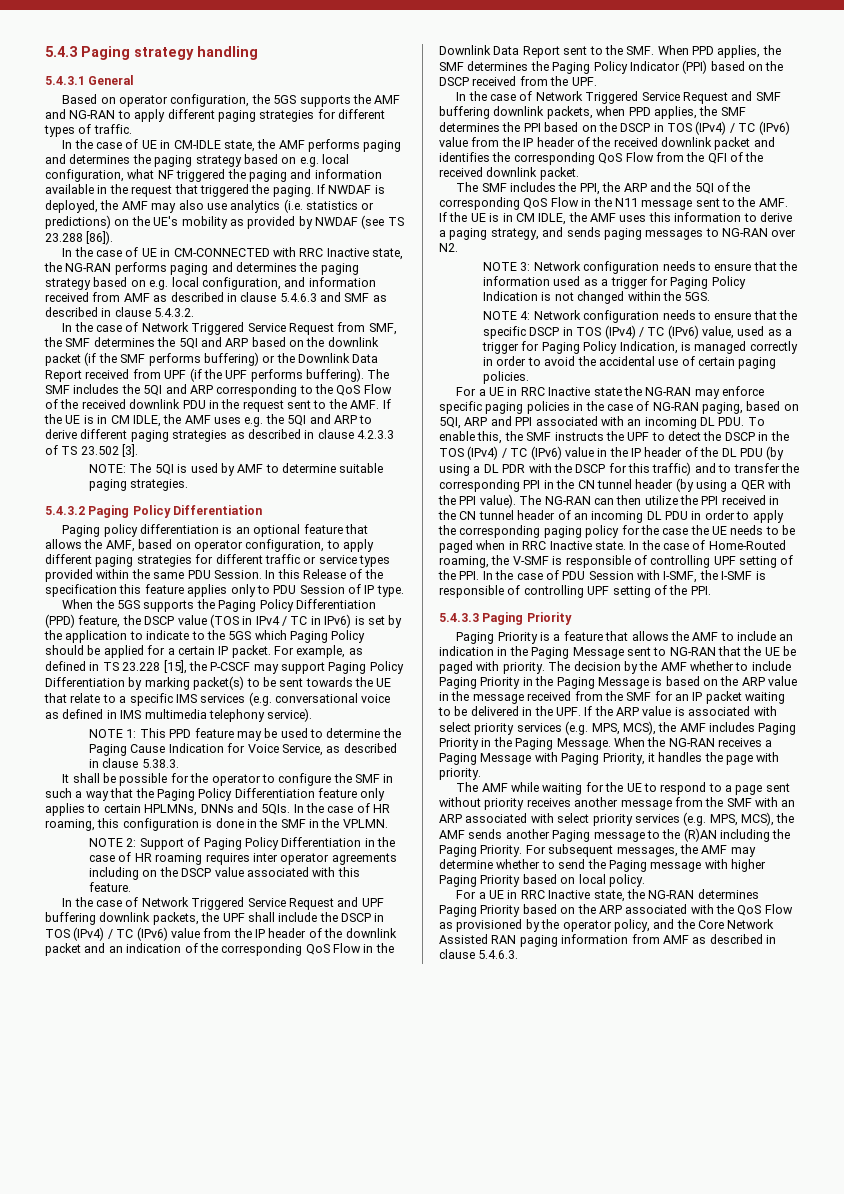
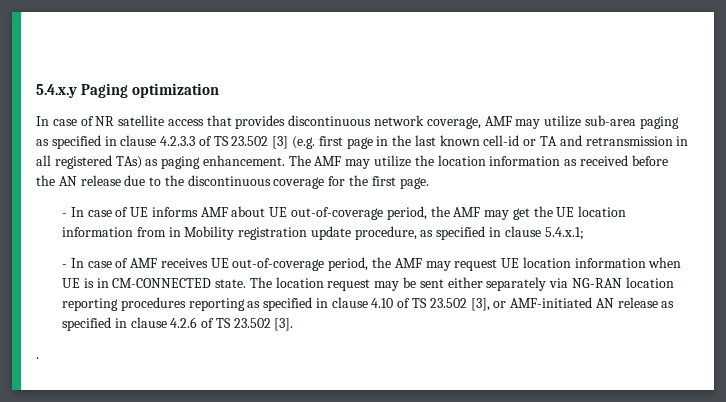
[45,46,258,60] [45,75,135,85] [62,94,401,107] [45,109,385,122] [44,124,132,137] [62,139,402,152] [45,154,349,167] [45,169,382,182] [45,184,385,197] [45,199,375,213] [45,215,404,229] [45,231,114,245] [62,247,404,260] [44,262,359,275] [45,277,376,290] [45,292,387,302] [45,307,195,317] [62,322,397,335] [44,337,379,349] [45,352,379,366] [45,368,390,382] [45,384,392,397] [45,399,391,412] [44,414,373,427] [45,429,301,442] 5.4.3 Paging strategy handling // 5.4.3.1 General // Based on operator configuration, the 5GS supports the AMF and NG-RAN to apply different paging strategies for different types of traffic. // In the case of UE in CM-IDLE state, the AMF performs paging and determines the paging strategy based on e.g. local configuration, what NF triggered the paging and information available in the request that triggered the paging. If NWDAF is deployed, the AMF may also use analytics (i.e. statistics or predictions) on the UE's mobility as provided by NWDAF (see TS 23.288 [86]). // In the case of UE in CM-CONNECTED with RRC Inactive state, the NG-RAN performs paging and determines the paging strategy based on e.g. local configuration, and information received from AMF as described in clause 5.4.6.3 and SMF as described in clause 5.4.3.2. // In the case of Network Triggered Service Request from SMF, the SMF determines the 5QI and ARP based on the downlink packet (if the SMF performs buffering) or the Downlink Data Report received from UPF (if the UPF performs buffering). The SMF includes the 5QI and ARP corresponding to the QoS Flow of the received downlink PDU in the request sent to the AMF. If the UE is in CM IDLE, the AMF uses e.g. the 5QI and ARP to derive different paging strategies as described -> [36,83,220,98] [36,115,679,129] [36,135,101,149] 5.4.x.y Paging optimization // In case of NR satellite access that provides discontinuous network coverage, AMF may utilize sub-area paging as specified
[122,444,139,457] [89,463,384,476] [89,479,189,491] [45,505,263,518] [62,524,368,537] [45,539,374,552] [45,554,390,567] [45,569,383,582] [45,584,404,597] [62,599,376,612] [45,614,403,628] [44,630,366,643] [45,645,363,658] [45,660,404,674] [45,676,392,690] [44,692,391,706] [45,708,313,722] [89,728,401,741] [89,743,397,756] [89,758,179,768] [62,773,394,786] [45,788,386,801] [45,803,391,816] [45,818,388,831] [89,837,396,850] [89,852,397,865] [89,867,360,880] [89,882,132,892] [62,897,384,910] [45,912,385,925] [45,927,397,941] [45,943,394,956] [439,45,781,58] [439,60,784,74] [439,76,597,86] [456,91,781,104] [439,106,746,119] [439,121,790,135] [439,137,775,150] [439,152,764,165] [439,167,579,180] [456,182,751,195] [439,197,788,210] [439,212,792,225] [439,227,797,240] [439,243,458,252] [483,261,798,274] [483,276,746,289] [483,291,711,304] [483,310,798,323] [483,325,793,339] [482,341,798,354] [483,356,777,369] [483,371,530,384] [456,386,765,399] [439,401,799,414] [439,416,765,429] [439,431,789,444] [439,446,785,460] [439,462,799,476] [439,478,792,492] [438,494,780,508] [438,510,784,523] [438,525,796,538] [439,540,786,553] [439,555,794,568] [438,570,766,583] [439,585,711,598] [439,612,572,625] [456,631,794,644] [439,646,797,659] [439,661,791,674] [439,676,798,689] [439,691,786,704] [438,706,777,716] [439,721,797,735] [439,737,773,750] [439,752,780,765] [439,768,481,780] [456,782,790,795] [439,797,796,810] [439,812,795,826] [439,828,791,842] [439,844,756,857] [439,859,766,872] [439,874,645,887] [456,889,759,902] [439,904,793,917] [439,919,775,932] [439,934,776,947] [439,949,519,959] [3]. // NOTE: The 5QI is used by AMF to determine suitable paging strategies. // 5.4.3.2 Paging Policy Differentiation // Paging policy differentiation is an optional feature that allows the AMF, based on operator configuration, to apply different paging strategies for different traffic or service types provided within the same PDU Session. In this Release of the specification this feature applies only to PDU Session of IP type. // When the 5GS supports the Paging Policy Differentiation (PPD) feature, the DSCP value (TOS in IPv4 / TC in IPv6) is set by the application to indicate to the 5GS which Paging Policy should be applied for a certain IP packet. For example, as defined in TS 23.228 [15], the P-CSCF may support Paging Policy Differentiation by marking packet(s) to be sent towards the UE that relate to a specific IMS services (e.g. conversational voice as defined in IMS multimedia telephony service). // NOTE 1: This PPD feature may be used to determine the Paging Cause Indication for Voice Service, as described in clause 5.38.3. // It shall be possible for the operator to configure the SMF in such a way that the Paging Policy Differentiation feature only applies to certain HPLMNs, DNNs and 5QIs. In the case of HR roaming, this configuration is done in the SMF in the VPLMN. // NOTE 2: Support of Paging Policy Differentiation in the case of HR roaming requires inter operator agreements including on the DSCP value associated with this feature. // In the case of Network Triggered Service Request and UPF buffering downlink packets, the UPF shall include the DSCP in TOS (IPv4) / TC (IPv6) value from the IP header of the downlink packet and an indication of the corresponding QoS Flow in the Downlink Data Report sent to the SMF. When PPD applies, the SMF determines the Paging Policy Indicator (PPI) based on the DSCP received from the UPF. // In the case of Network Triggered Service Request and SMF buffering downlink packets, when PPD applies, the SMF determines the PPI based on the DSCP in TOS (IPv4) / TC (IPv6) value from the IP header of the received downlink packet and identifies the corresponding QoS Flow from the QFI of the received downlink packet. // The SMF includes the PPI, the ARP and the 5QI of the corresponding QoS Flow in the N11 message sent to the AMF. If the UE is in CM IDLE, the AMF uses this information to derive a paging strategy, and sends paging messages to NG-RAN over N2. // NOTE 3: Network configuration needs to ensure that the information used as a trigger for Paging Policy Indication is not changed within the 5GS. // NOTE 4: Network configuration needs to ensure that the specific DSCP in TOS (IPv4) / TC (IPv6) value, used as a trigger for Paging Policy Indication, is managed correctly in order to avoid the accidental use of certain paging policies. // For a UE in RRC Inactive state the NG-RAN may enforce specific paging policies in the case of NG-RAN paging, based on 5QI, ARP and PPI associated with an incoming DL PDU. To enable this, the SMF instructs the UPF to detect the DSCP in the TOS (IPv4) / TC (IPv6) value in the IP header of the DL PDU (by using a DL PDR with the DSCP for this traffic) and to transfer the corresponding PPI in the CN tunnel header (by using a QER with the PPI value). The NG-RAN can then utilize the PPI received in the CN tunnel header of an incoming DL PDU in order to apply the corresponding paging policy for the case the UE needs to be paged when in RRC Inactive state. In the case of Home-Routed roaming, the V-SMF is responsible of controlling UPF setting of the PPI. In the case of PDU Session with I-SMF, the I-SMF is responsible of controlling UPF setting of the PPI. // 5.4.3.3 Paging Priority // Paging Priority is a feature that allows the AMF to include an indication in the Paging Message sent to NG-RAN that the UE be paged with priority. The decision by the AMF whether to include Paging Priority in the Paging Message is based on the ARP value in the message received from the SMF for an IP packet waiting to be delivered in the UPF. If the ARP value is associated with select priority services (e.g. MPS, MCS), the AMF includes Paging Priority in the Paging Message. When the NG-RAN receives a Paging Message with Paging Priority, it handles the page with priority. // The AMF while waiting for the UE to respond to a page sent without priority receives another message from the SMF with an ARP associated with select priority services (e.g. MPS, MCS), the AMF sends another Paging message to the (R)AN including the Paging Priority. For subsequent messages, the AMF may determine whether to send the Paging message with higher Paging Priority based on local policy. // For a UE in RRC Inactive state, the NG-RAN determines Paging Priority based on the ARP associated with the QoS Flow as provisioned by the operator policy, and the Core Network Assisted RAN paging information from AMF as described in clause 5.4.6.3. -> [272,135,689,149] [36,155,668,169] [36,175,429,189] [61,206,627,220] [61,226,584,240] [61,257,682,271] [61,277,674,291] [61,297,675,311] [61,317,294,331] [36,357,39,359] [3] (e.g. first page in the last known cell-id or TA and retransmission in all registered TAs) as paging enhancement. The AMF may utilize the location information as received before the AN release due to the discontinuous coverage for the first page. // - In case of UE informs AMF about UE out-of-coverage period, the AMF may get the UE location information from in Mobility registration update procedure, as specified in clause 5.4.x.1; // - In case of AMF receives UE out-of-coverage period, the AMF may request UE location information when UE is in CM-CONNECTED state. The location request may be sent either separately via NG-RAN location reporting procedures reporting as specified in clause 4.10 of TS 23.502 [3], or AMF-initiated AN release as specified in clause 4.2.6 of TS 23.502 [3]. // .

